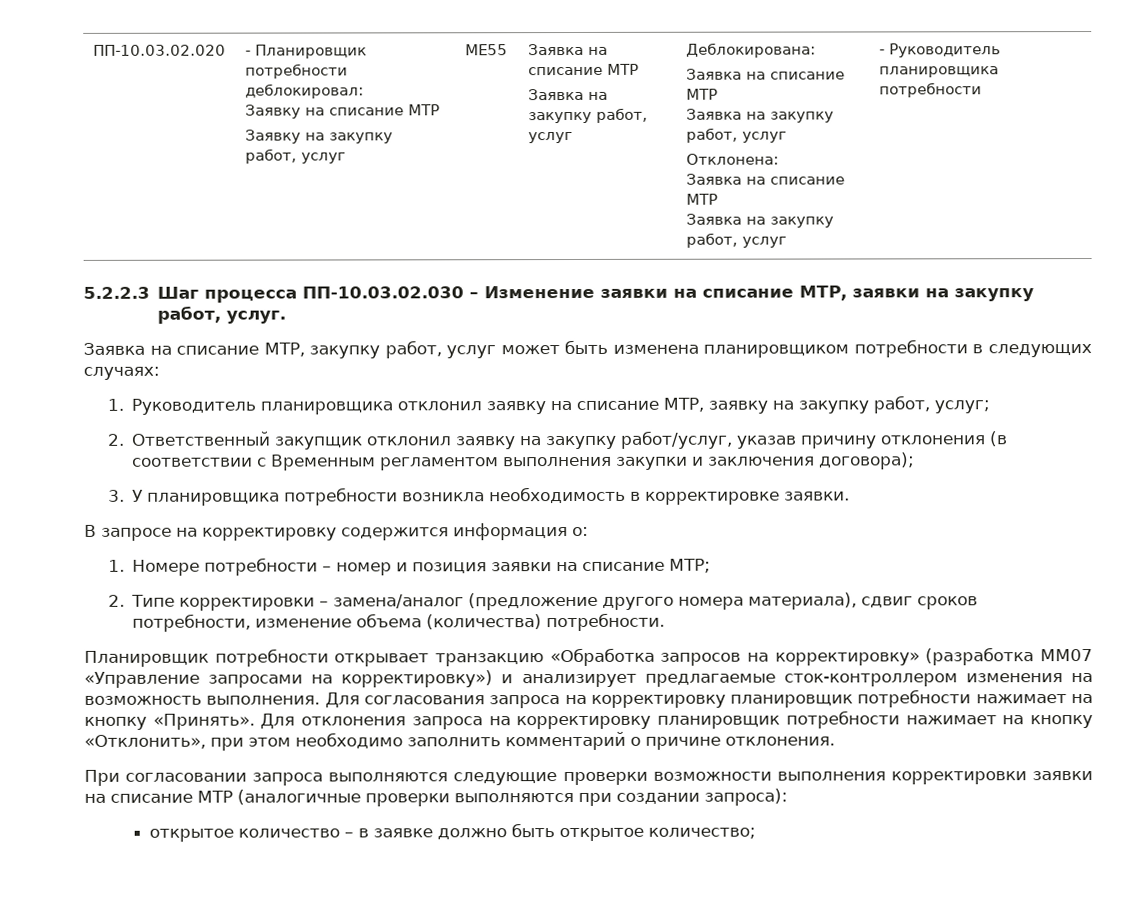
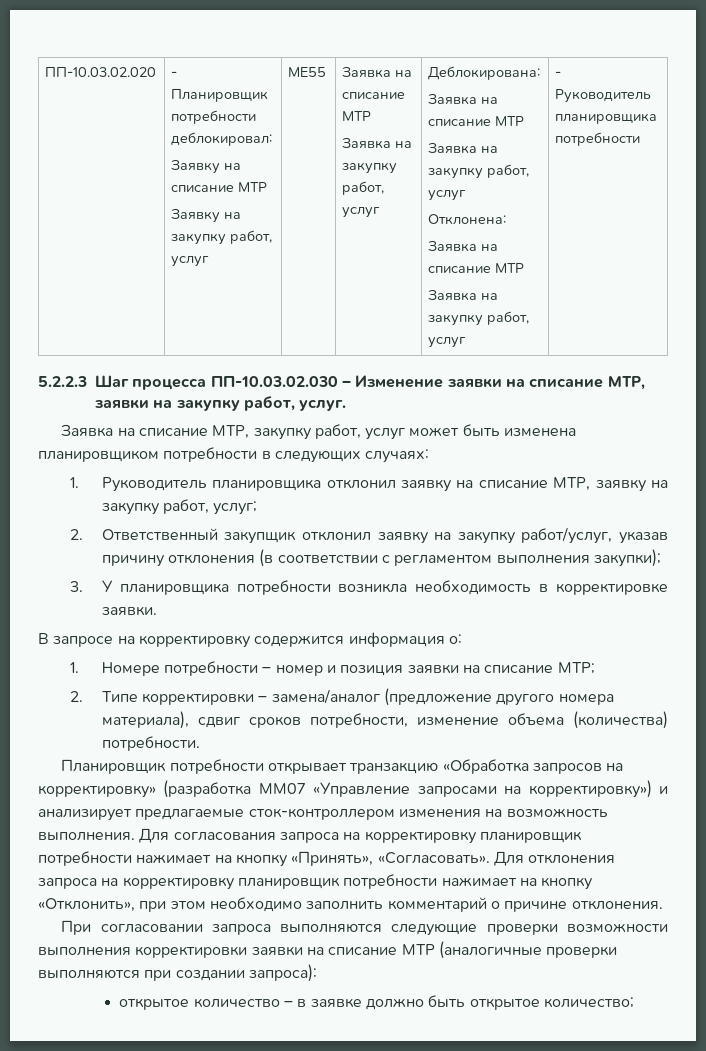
[270,454,376,471] Временным -> (391, 559) none
[615,452,915,470] закупки и заключения договора); -> [593,549,661,567] закупки);
[152,713,255,730] «Принять». -> [291,851,490,866] «Принять», «Согласовать».

